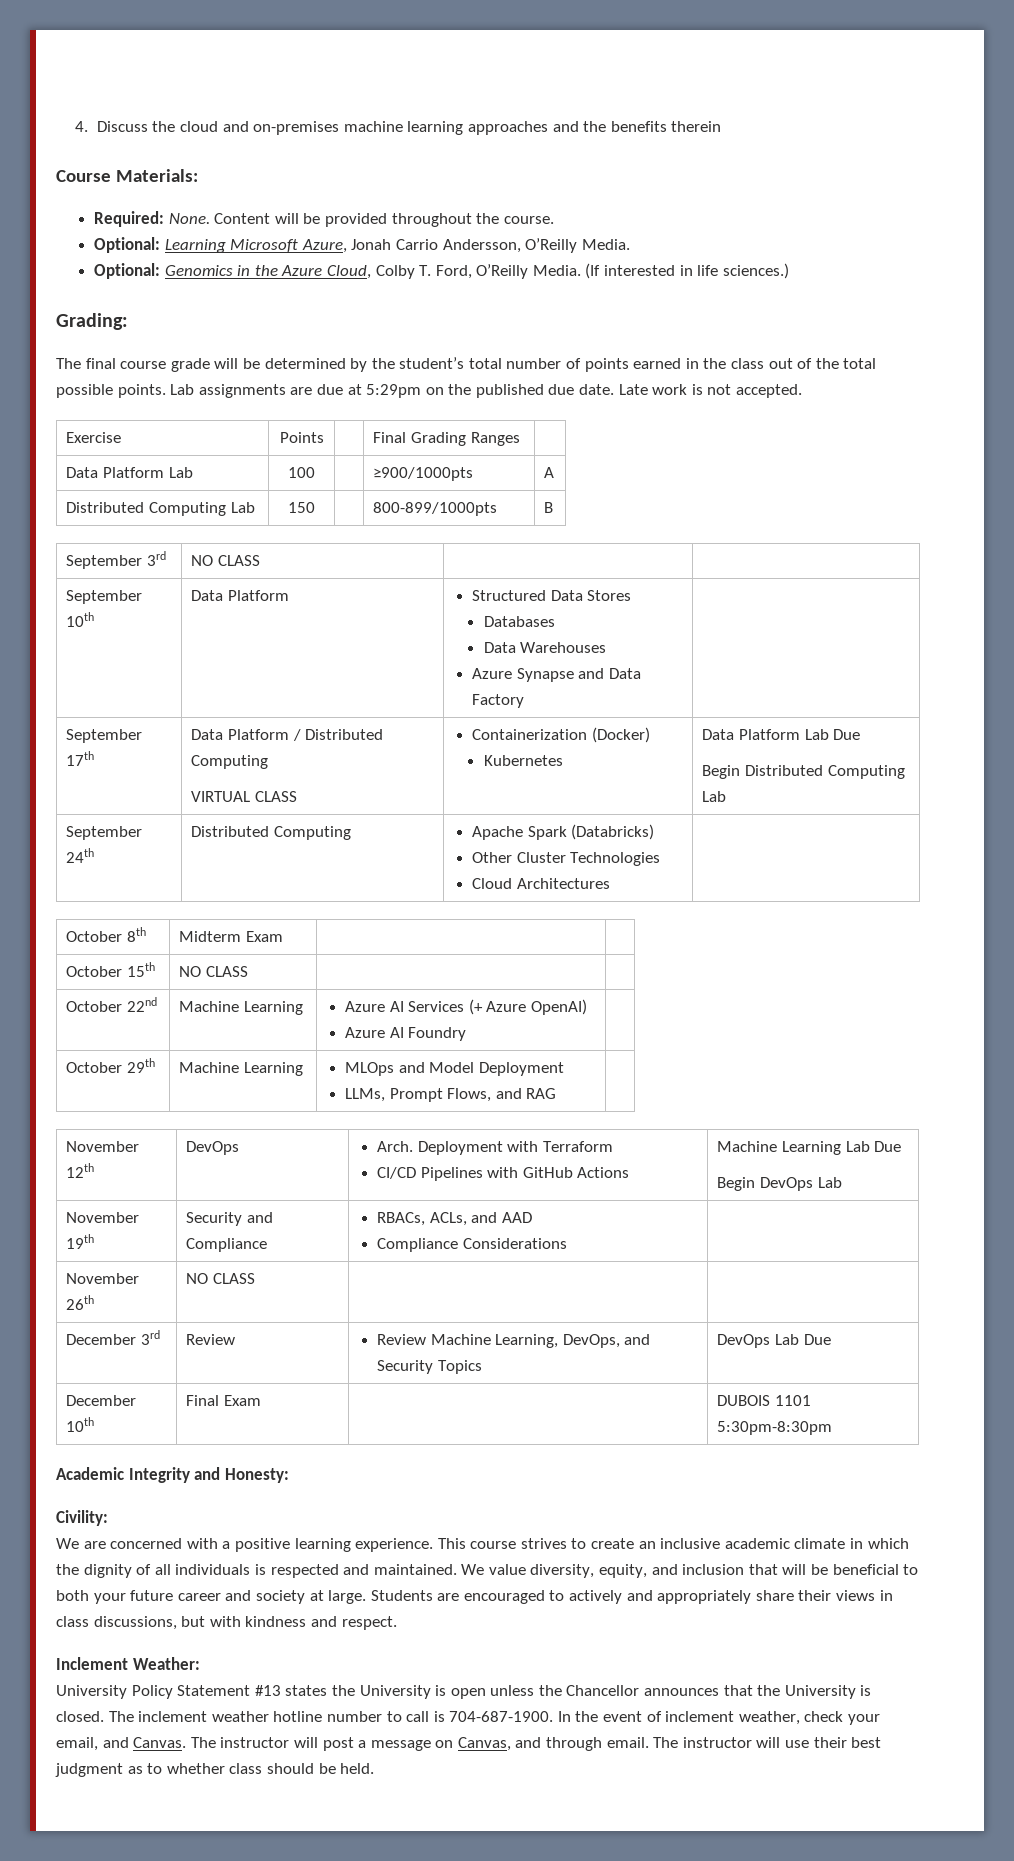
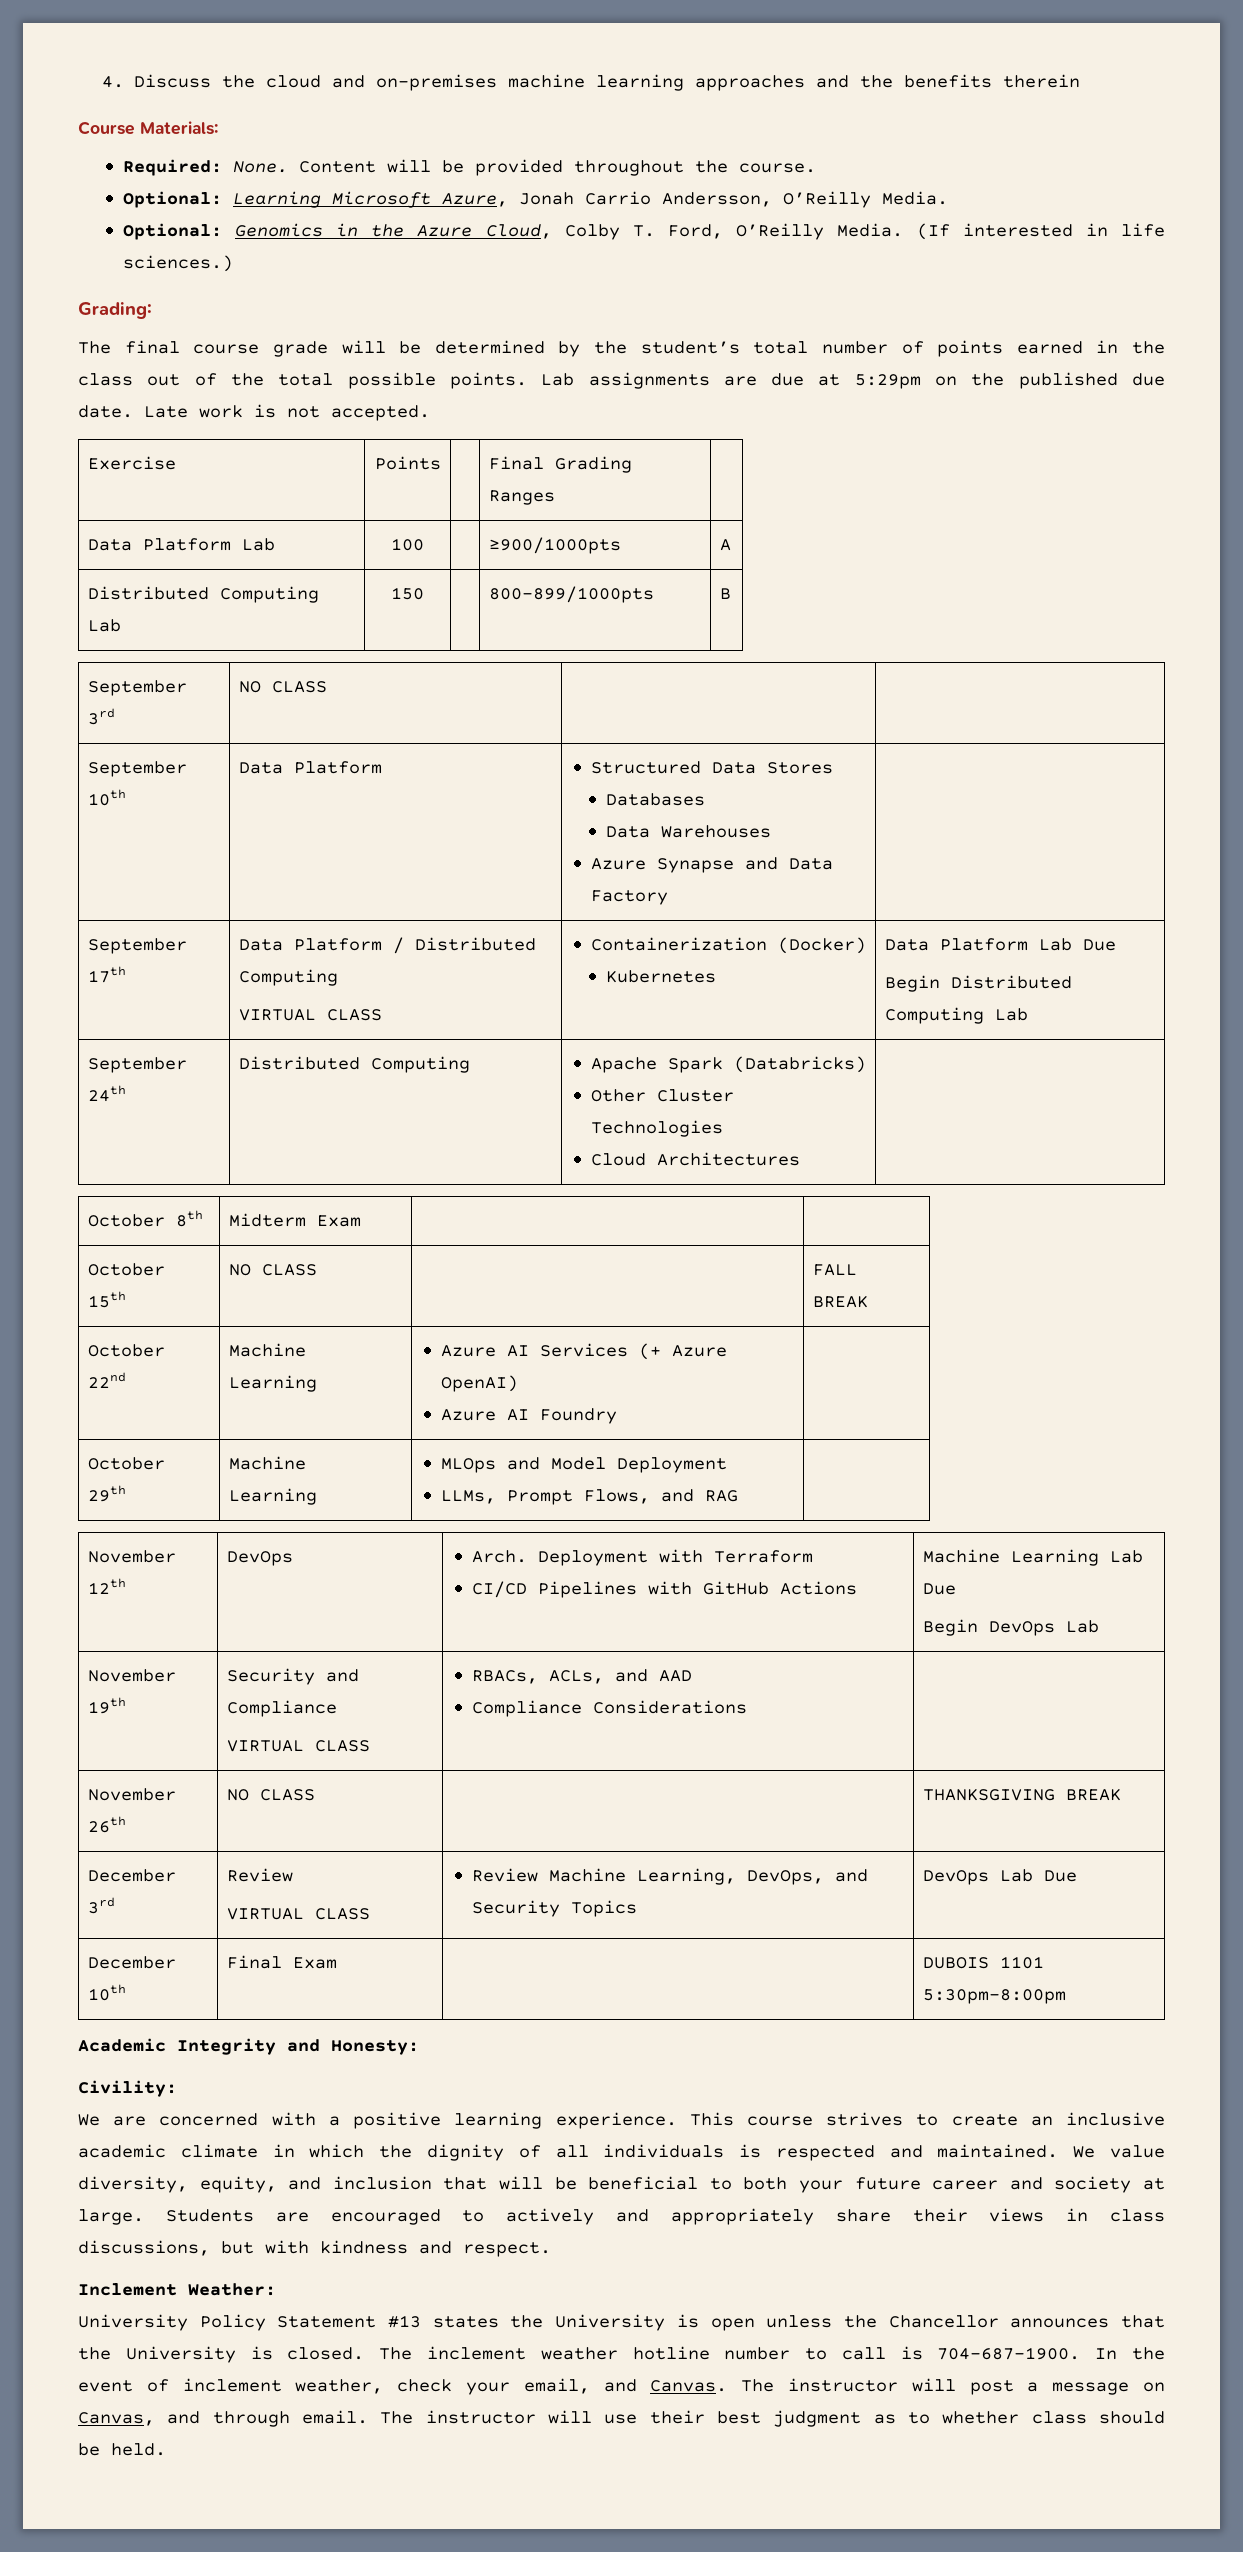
(248, 971) none -> [812,1264,857,1276] [812,1296,868,1308] FALL BREAK
(268, 1245) none -> [226,1740,370,1752] // VIRTUAL CLASS
(255, 1278) none -> [922,1789,1121,1801] THANKSGIVING BREAK
(236, 1339) none -> [226,1908,370,1920] // VIRTUAL CLASS
[717,1421,833,1435] 5:30pm-8:30pm -> [922,1989,1066,2004] 5:30pm-8:00pm

